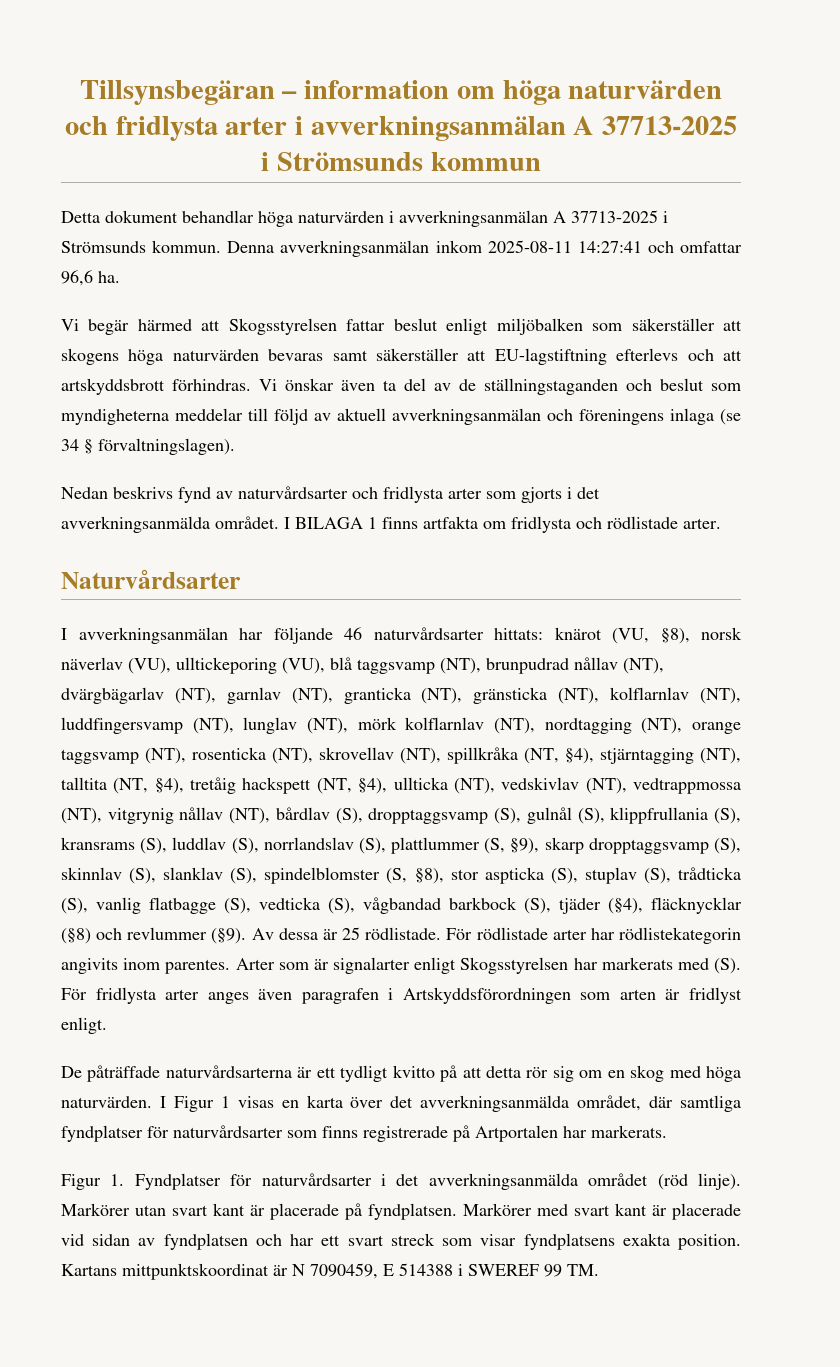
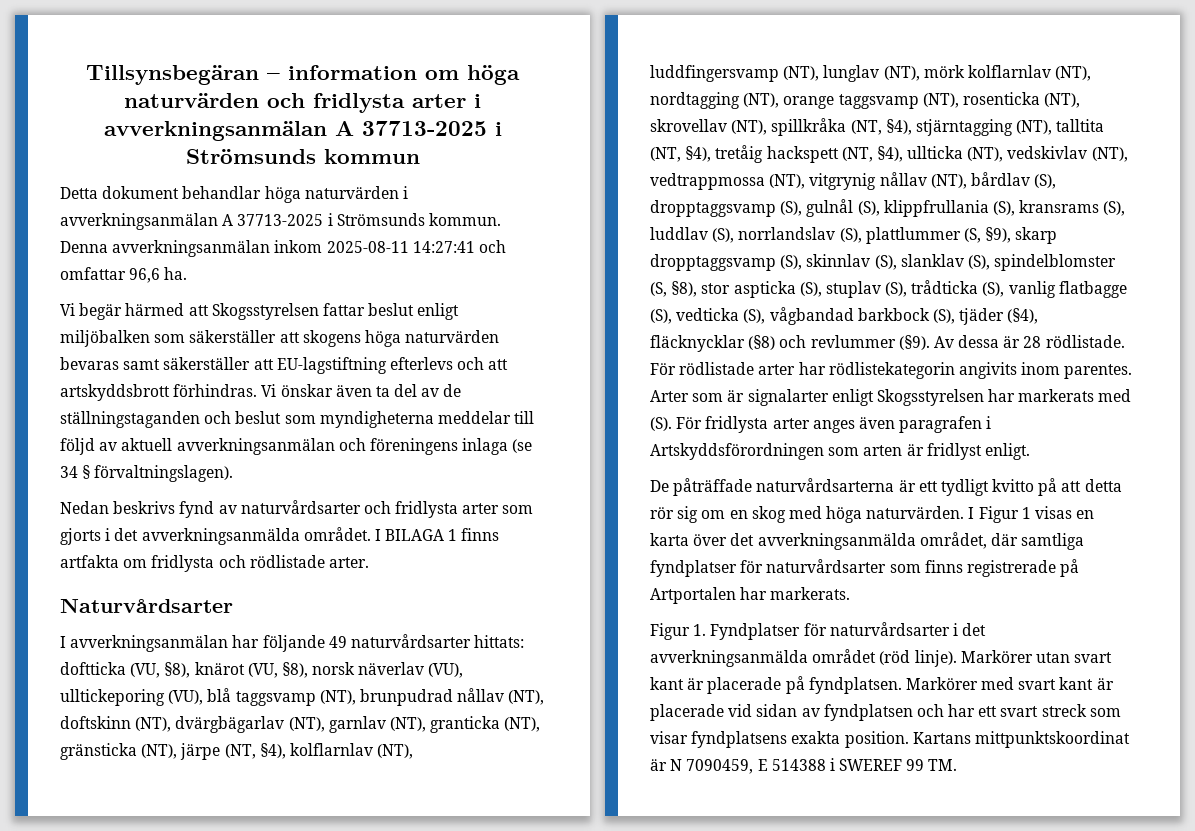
[344,627,362,640] 46 -> [328,636,347,648] 49
(543, 634) none -> [60,662,191,678] doftticka (VU, §8),
(664, 666) none -> [60,716,172,732] doftskinn (NT),
(600, 696) none -> [180,743,286,760] järpe (NT, §4),
[342,927,361,940] 25 -> [1023,336,1042,348] 28

